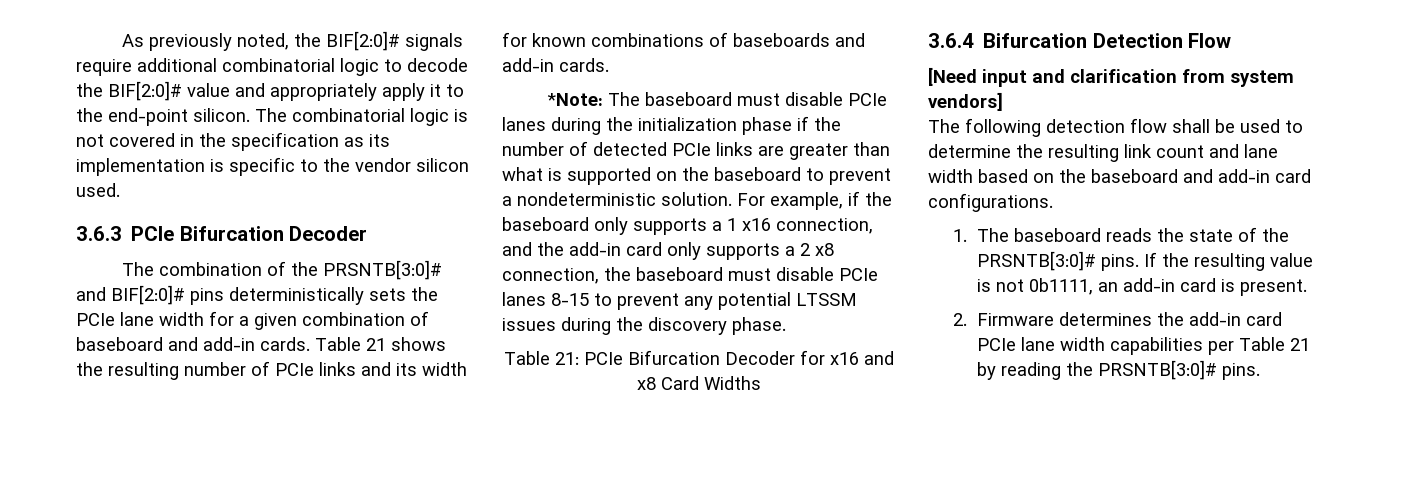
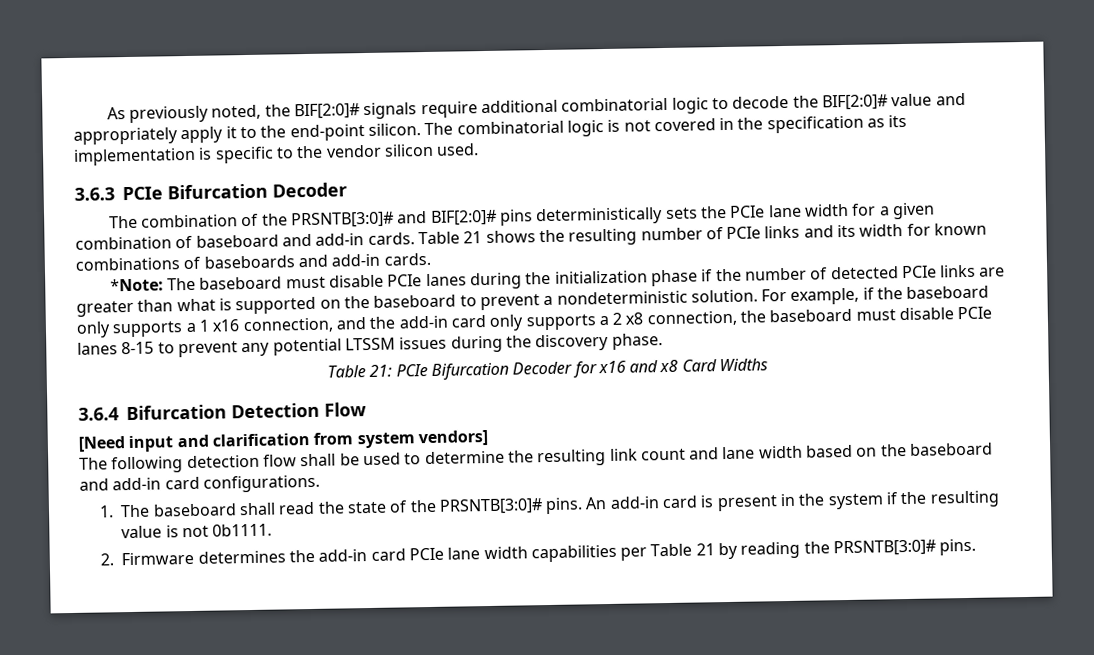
[1106,228,1153,242] reads -> [238,501,316,516] shall read
[1144,252,1158,267] If -> [585,492,900,512] An add-in card is present in the system if
[1029,278,1308,296] 0b1111, an add-in card is present. -> [212,523,273,537] 0b1111.

